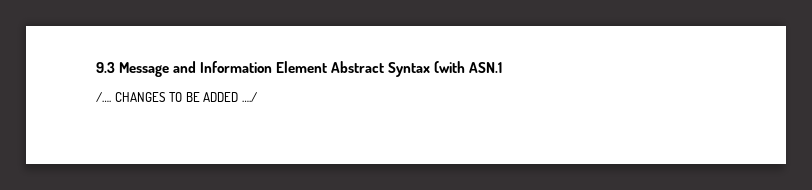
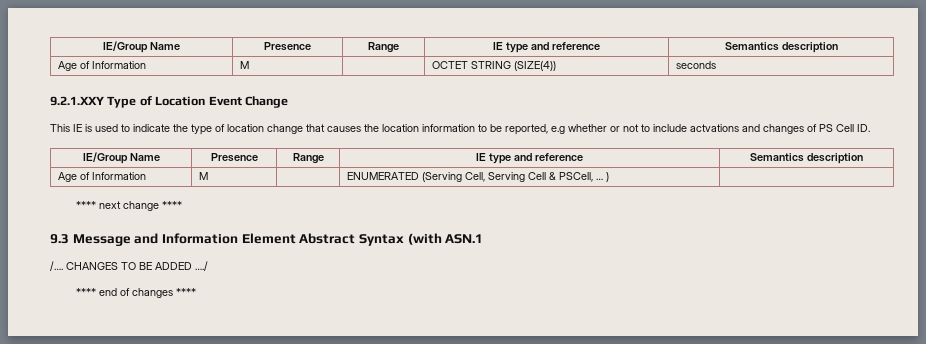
(96, 67) none -> [103,41,180,53] [264,42,311,51] [368,42,399,53] [493,42,600,53] [724,42,838,53] [57,61,146,71] [239,61,249,69] [431,61,556,71] [675,61,716,69] [50,96,288,108] [50,124,870,135] [82,152,160,164] [210,153,258,162] [292,153,324,164] [476,153,583,164] [750,153,863,164] [57,172,146,182] [198,172,208,180] [346,172,609,182] [76,201,183,211] IE/Group Name | Presence | Range | IE type and reference | Semantics description // Age of Information | M | | OCTET STRING (SIZE(4)) | seconds // 9.2.1.XXY Type of Location Event Change // This IE is used to indicate the type of location change that causes the location information to be reported, e.g whether or not to include actvations and changes of PS Cell ID. // IE/Group Name | Presence | Range | IE type and reference | Semantics description // Age of Information | M | | ENUMERATED (Serving Cell, Serving Cell & PSCell, … ) | // **** next change **** //
(257, 97) none -> [76,288,197,298] // **** end of changes ****

